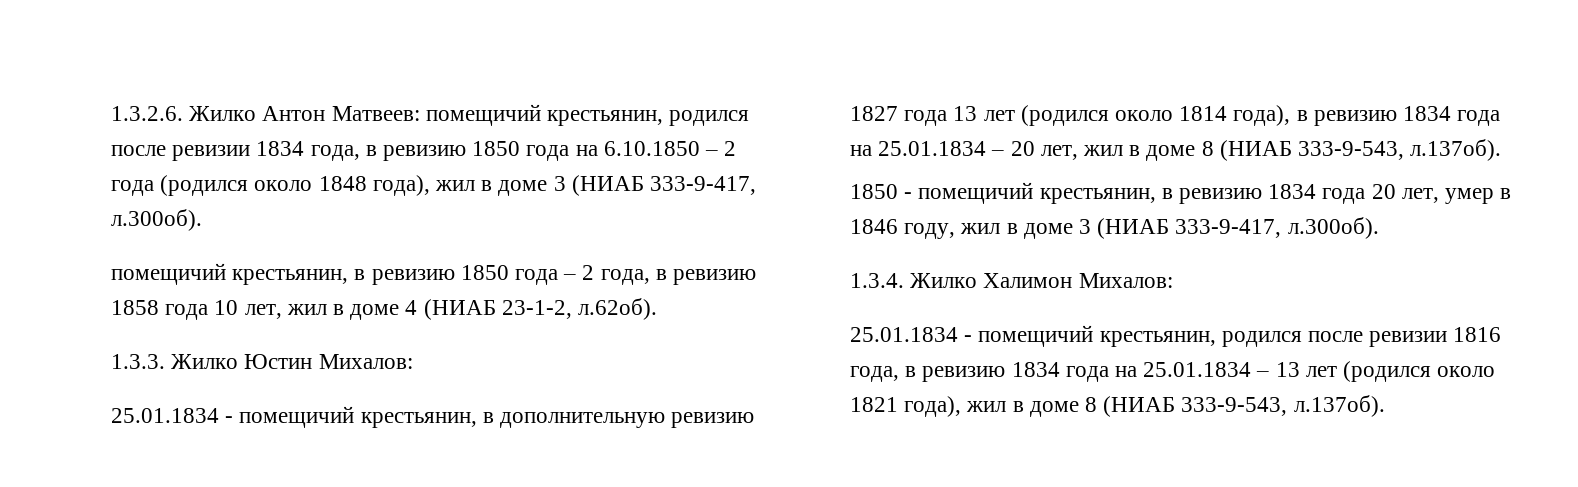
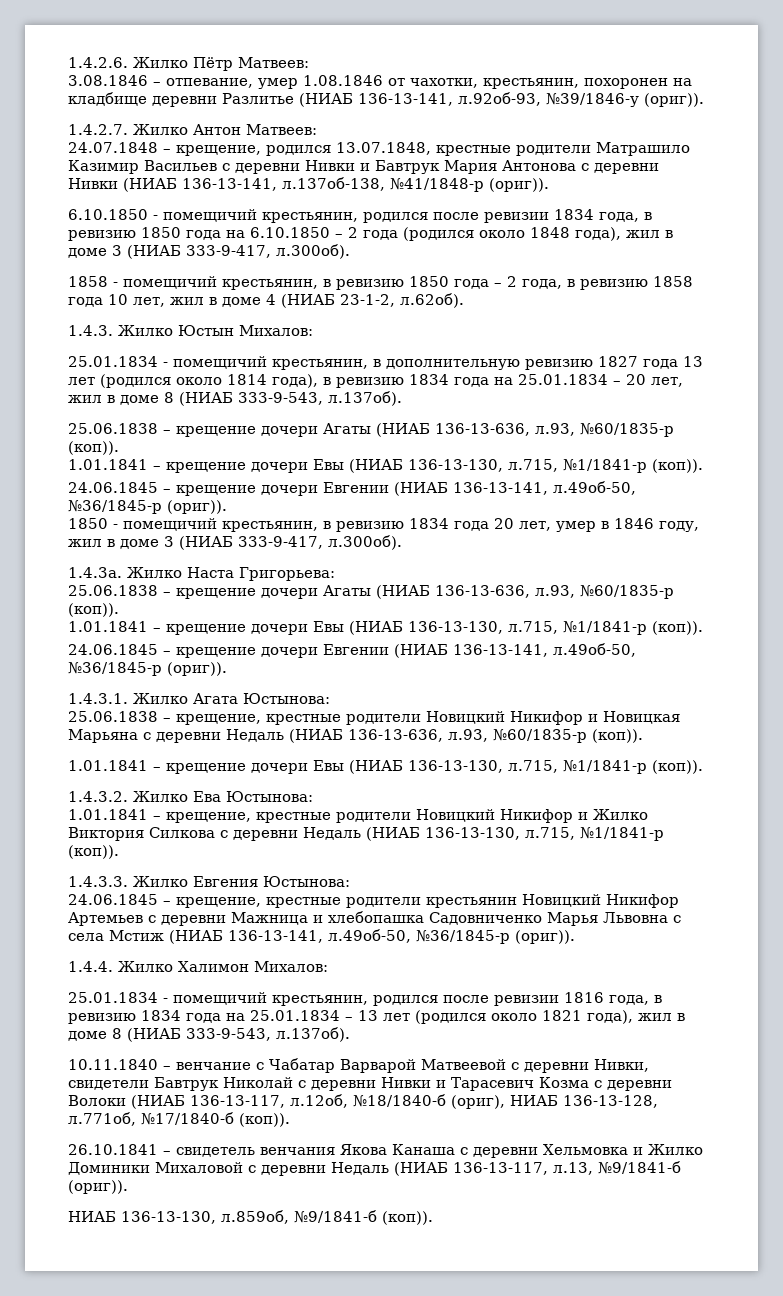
[111,106,420,121] 1.3.2.6. Жилко Антон Матвеев: -> [68,57,309,71] [68,75,692,89] [68,92,704,107] [68,124,317,135] [68,142,690,156] [68,160,659,174] [68,177,549,192] [68,209,158,220] 1.4.2.6. Жилко Пётр Матвеев: // 3.08.1846 – отпевание, умер 1.08.1846 от чахотки, крестьянин, похоронен на кладбище деревни Разлитье (НИАБ 136-13-141, л.92об-93, №39/1846-у (ориг)). // 1.4.2.7. Жилко Антон Матвеев: // 24.07.1848 – крещение, родился 13.07.1848, крестные родители Матрашило Казимир Васильев с деревни Нивки и Бавтрук Мария Антонова с деревни Нивки (НИАБ 136-13-141, л.137об-138, №41/1848-р (ориг)). // 6.10.1850 -
(202, 220) none -> [68,276,118,287] 1858 -
[111,354,313,369] 1.3.3. Жилко Юстин -> [68,325,234,336] 1.4.3. Жилко Юстын
(1502, 150) none -> [68,423,674,437] [68,441,119,455] [68,459,703,473] [68,481,636,496] [68,500,227,514] // 25.06.1838 – крещение дочери Агаты (НИАБ 136-13-636, л.93, №60/1835-р (коп)). // 1.01.1841 – крещение дочери Евы (НИАБ 136-13-130, л.715, №1/1841-р (коп)). // 24.06.1845 – крещение дочери Евгении (НИАБ 136-13-141, л.49об-50, №36/1845-р (ориг)).
[850,273,904,288] 1.3.4. -> [68,567,335,581] [68,585,674,599] [68,603,119,617] [68,621,703,635] [68,643,636,658] [68,662,227,676] [68,693,330,704] [68,711,680,725] [68,729,643,743] [68,760,703,774] [68,791,313,802] [68,809,648,823] [68,827,664,841] [68,845,119,859] [68,876,350,887] [68,894,679,908] [68,911,681,926] [68,929,575,944] [68,961,113,972] 1.4.3а. Жилко Наста Григорьева: // 25.06.1838 – крещение дочери Агаты (НИАБ 136-13-636, л.93, №60/1835-р (коп)). // 1.01.1841 – крещение дочери Евы (НИАБ 136-13-130, л.715, №1/1841-р (коп)). // 24.06.1845 – крещение дочери Евгении (НИАБ 136-13-141, л.49об-50, №36/1845-р (ориг)). // 1.4.3.1. Жилко Агата Юстынова: // 25.06.1838 – крещение, крестные родители Новицкий Никифор и Новицкая Марьяна с деревни Недаль (НИАБ 136-13-636, л.93, №60/1835-р (коп)). // 1.01.1841 – крещение дочери Евы (НИАБ 136-13-130, л.715, №1/1841-р (коп)). // 1.4.3.2. Жилко Ева Юстынова: // 1.01.1841 – крещение, крестные родители Новицкий Никифор и Жилко Виктория Силкова с деревни Недаль (НИАБ 136-13-130, л.715, №1/1841-р (коп)). // 1.4.3.3. Жилко Евгения Юстынова: // 24.06.1845 – крещение, крестные родители крестьянин Новицкий Никифор Артемьев с деревни Мажница и хлебопашка Садовниченко Марья Львовна с села Мстиж (НИАБ 136-13-141, л.49об-50, №36/1845-р (ориг)). // 1.4.4.
(1385, 406) none -> [68,1058,649,1073] [68,1077,672,1091] [68,1094,658,1109] [68,1112,290,1127] [68,1144,703,1158] [68,1161,681,1176] [68,1180,128,1194] [68,1210,433,1225] // 10.11.1840 – венчание с Чабатар Варварой Матвеевой с деревни Нивки, свидетели Бавтрук Николай с деревни Нивки и Тарасевич Козма с деревни Волоки (НИАБ 136-13-117, л.12об, №18/1840-б (ориг), НИАБ 136-13-128, л.771об, №17/1840-б (коп)). // 26.10.1841 – свидетель венчания Якова Канаша с деревни Хельмовка и Жилко Доминики Михаловой с деревни Недаль (НИАБ 136-13-117, л.13, №9/1841-б (ориг)). // НИАБ 136-13-130, л.859об, №9/1841-б (коп)).

